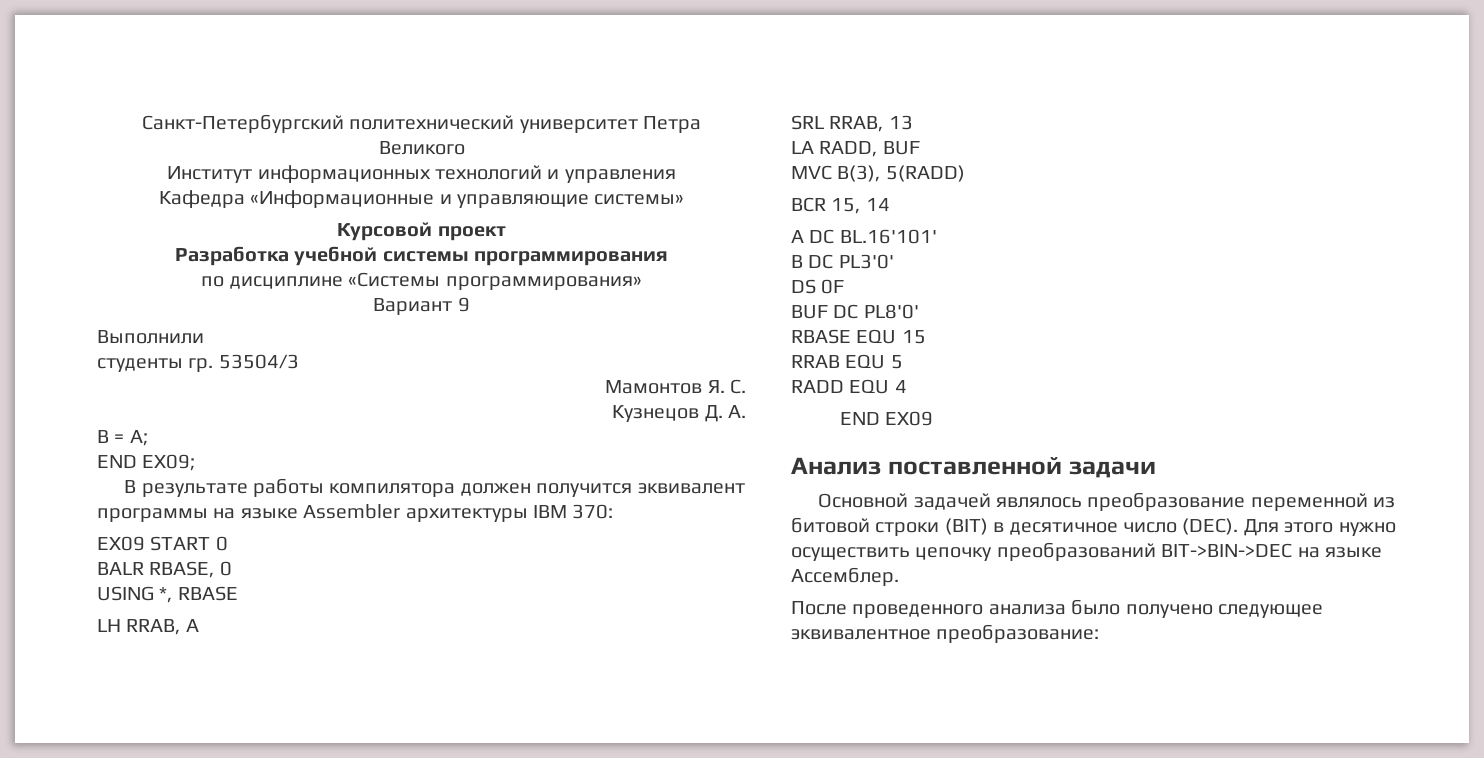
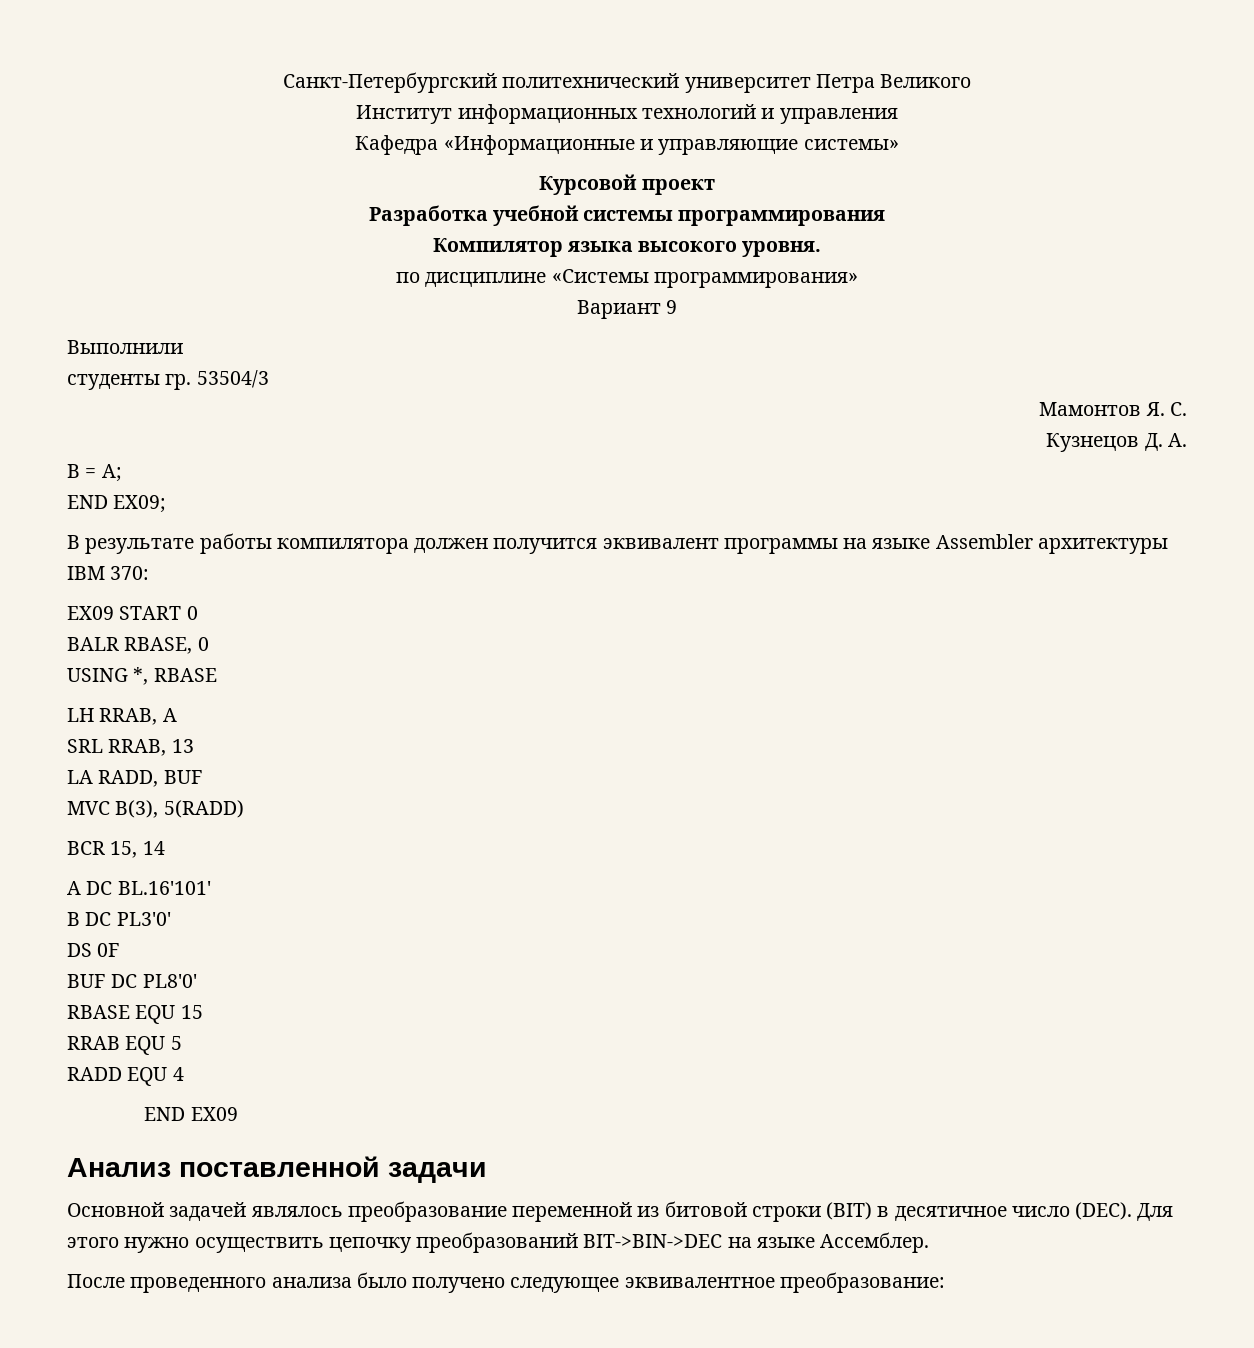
(669, 258) none -> [432,238,822,257] // Компилятор языка высокого уровня.

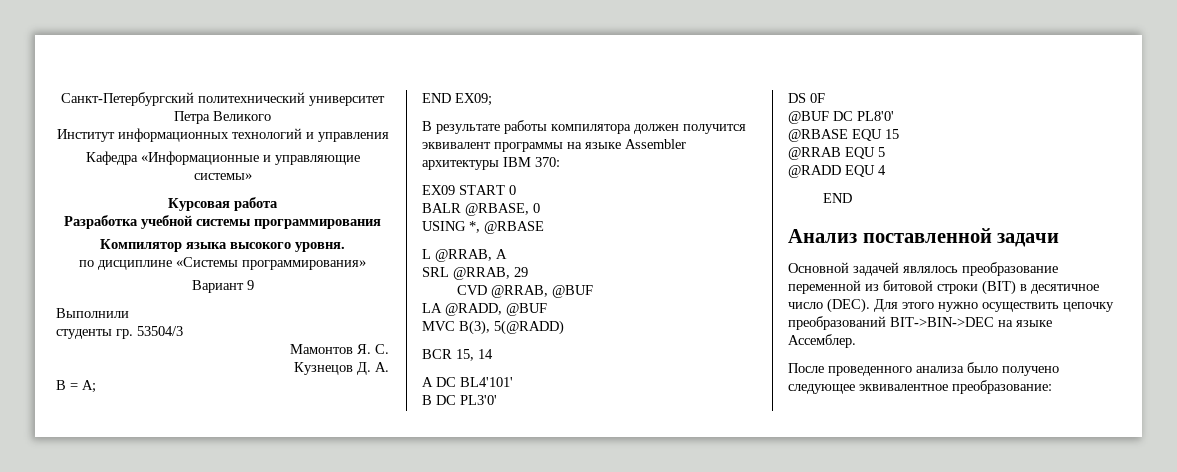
[539,174,715,195] Курсовой проект -> [168,197,278,211] Курсовая работа
[124,637,193,654] RBASE, -> [465,203,529,216] @RBASE,
[153,668,217,682] [67,708,158,725] RBASE // LH RRAB, -> [484,221,544,234] [422,249,492,262] @RBASE // L @RRAB,
[108,739,194,756] RRAB, 13 -> [453,267,528,280] [457,285,594,298] @RRAB, 29 // CVD @RRAB, @BUF
[98,770,203,787] RADD, BUF -> [445,303,547,316] @RADD, @BUF
[163,800,244,818] 5(RADD) -> [494,320,564,335] 5(@RADD)
[117,881,211,895] BL.16'101' -> [460,377,513,387] BL4'101'
[67,974,106,988] BUF -> [788,111,829,124] @BUF
[67,1005,130,1019] RBASE -> [788,129,848,142] @RBASE
[67,1036,120,1050] RRAB -> [788,147,841,160] @RRAB
[67,1067,122,1081] RADD -> [788,165,841,178] @RADD
[190,1107,238,1121] EX09 -> (853, 198) none

